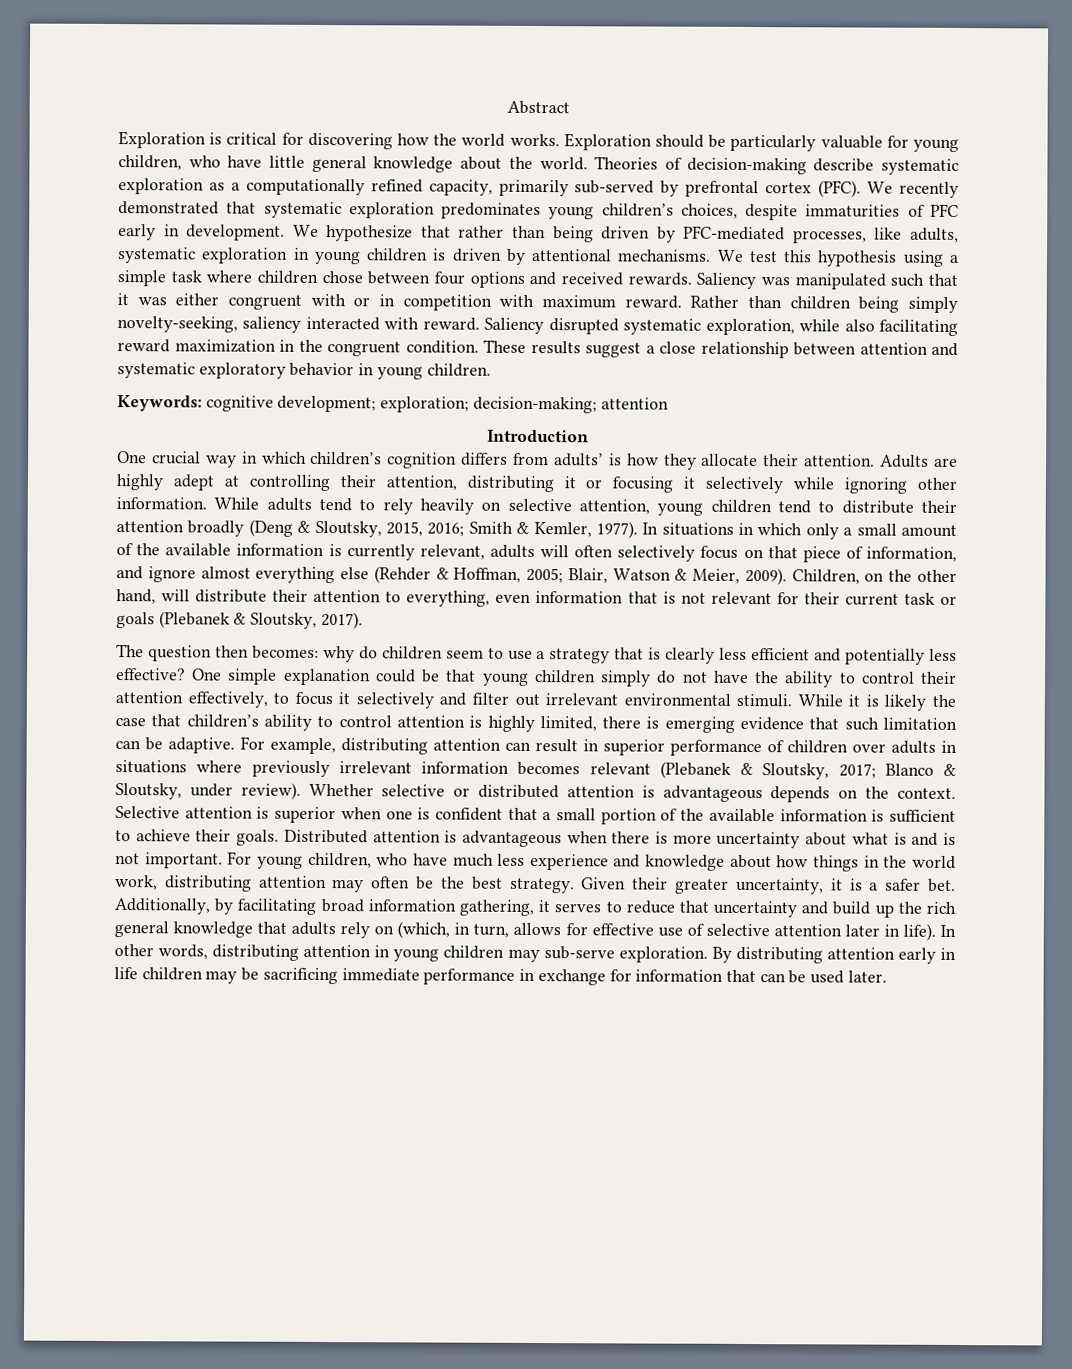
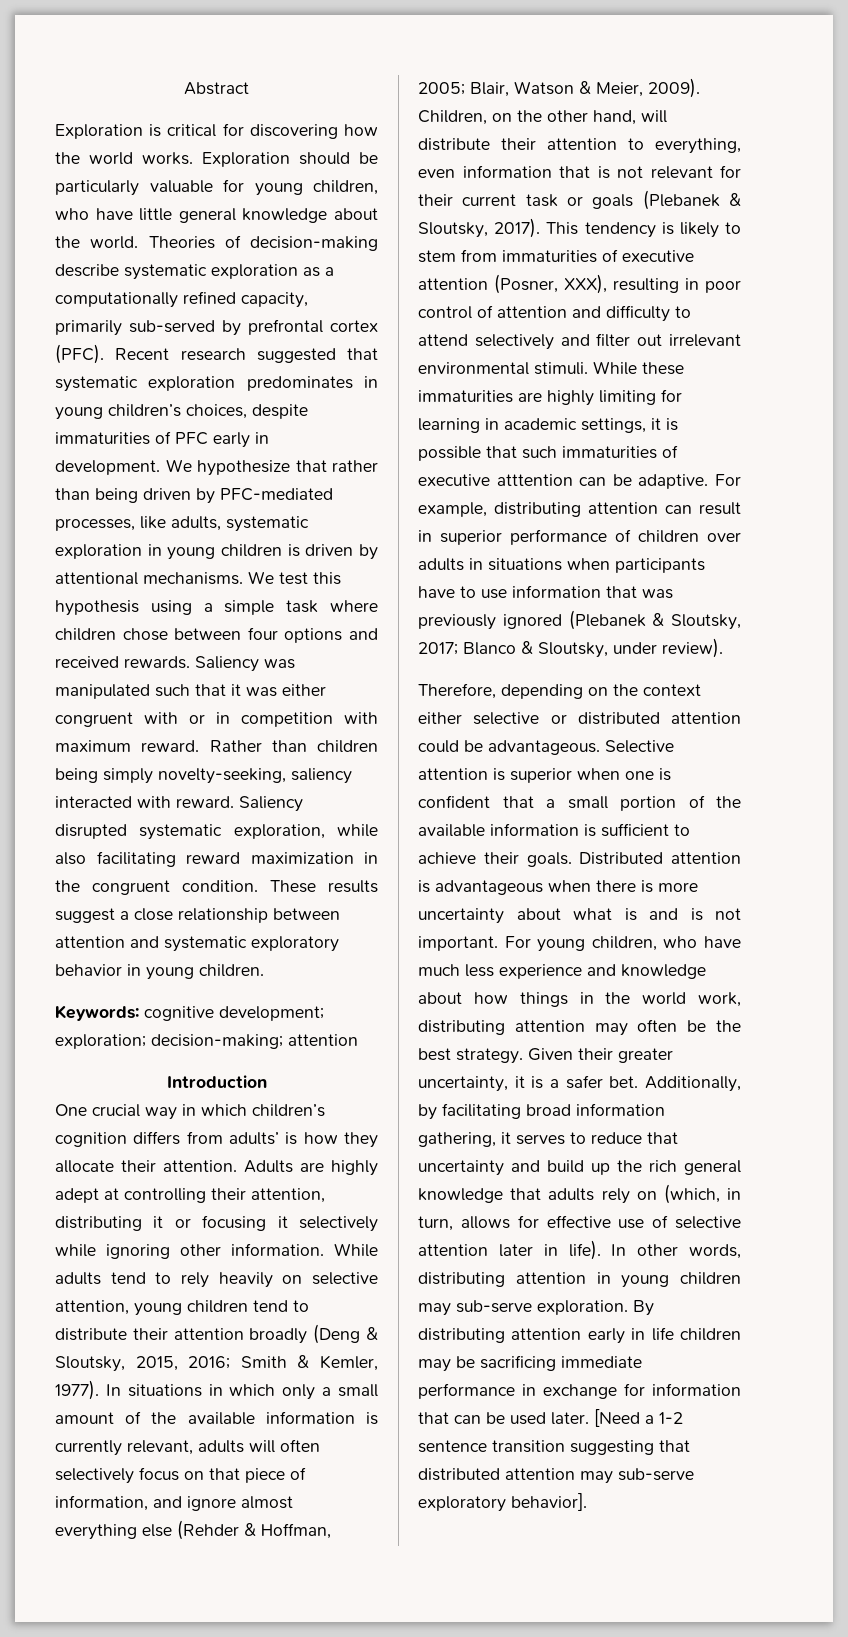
[867,181,959,198] [118,201,219,215] We recently demonstrated -> [115,348,336,363] Recent research suggested
(542, 211) none -> [363,376,378,388] in
[116,644,957,665] [116,668,958,688] [115,691,351,708] // The question then becomes: why do children seem to use a strategy that is clearly less efficient and potentially less effective? One simple explanation could be that young children simply do not have the ability to control their attention effectively, to focus it -> [546,222,741,238] [418,249,694,263] [418,274,741,294] [418,305,691,322] [418,334,468,346] This tendency is likely to stem from immaturities of executive attention (Posner, XXX), resulting in poor control of attention and difficulty to attend
[848,694,956,711] [115,714,957,733] it is likely the case that children’s ability to control attention is highly limited, there is emerging evidence that such limitation -> [642,362,684,375] [418,389,682,406] [418,418,678,433] [418,445,678,461] [418,474,573,486] these immaturities are highly limiting for learning in academic settings, it is possible that such immaturities of executive atttention
[196,760,651,778] where previously irrelevant information becomes relevant -> [567,558,705,573] [418,585,673,599] [418,614,562,630] when participants have to use information that was previously ignored
[308,783,956,803] Whether selective or distributed attention is advantageous depends on the context. -> [418,683,701,699] [418,712,741,725] [418,740,600,755] // Therefore, depending on the context either selective or distributed attention could be advantageous.
(887, 976) none -> [594,1409,683,1427] [418,1440,690,1455] [418,1468,694,1484] [418,1493,587,1512] [Need a 1-2 sentence transition suggesting that distributed attention may sub-serve exploratory behavior].

